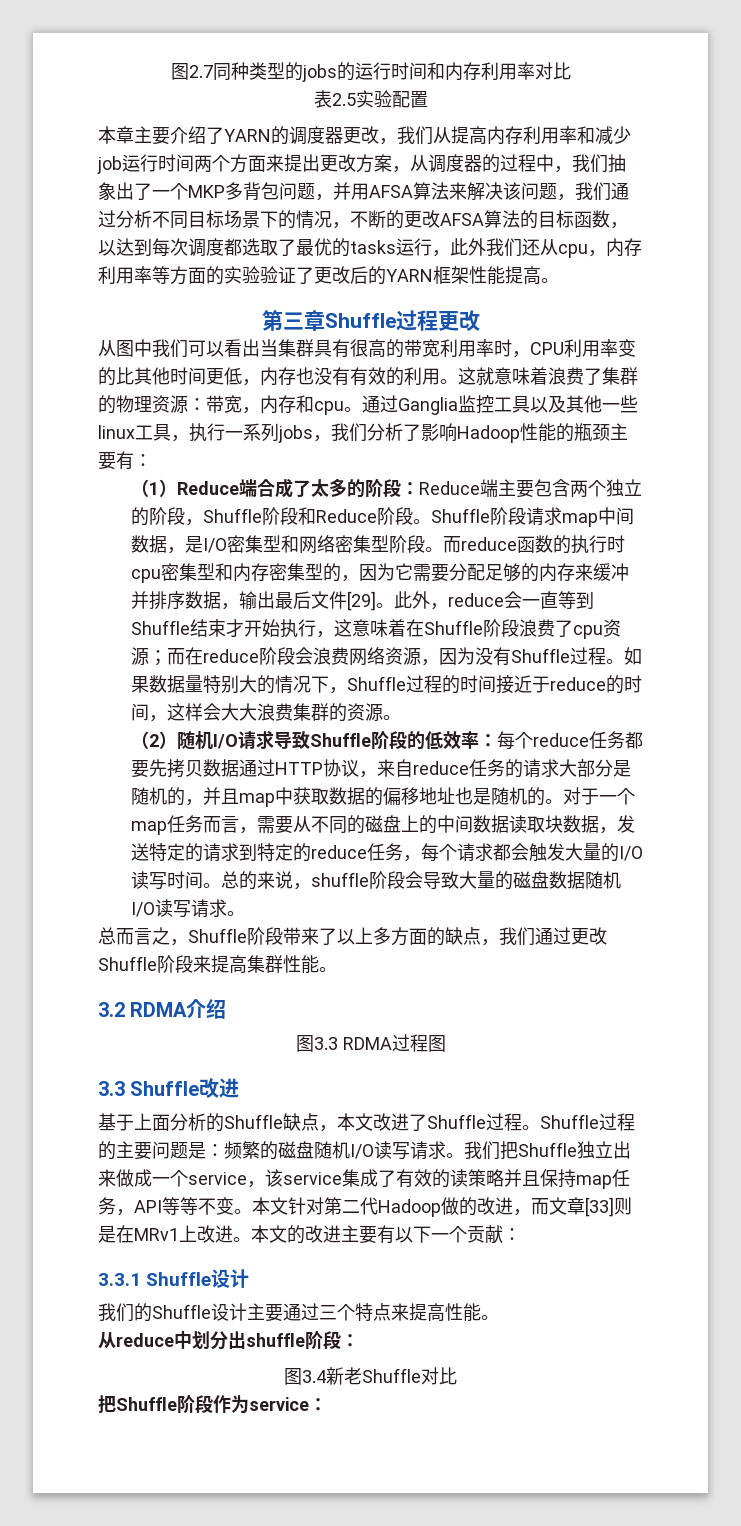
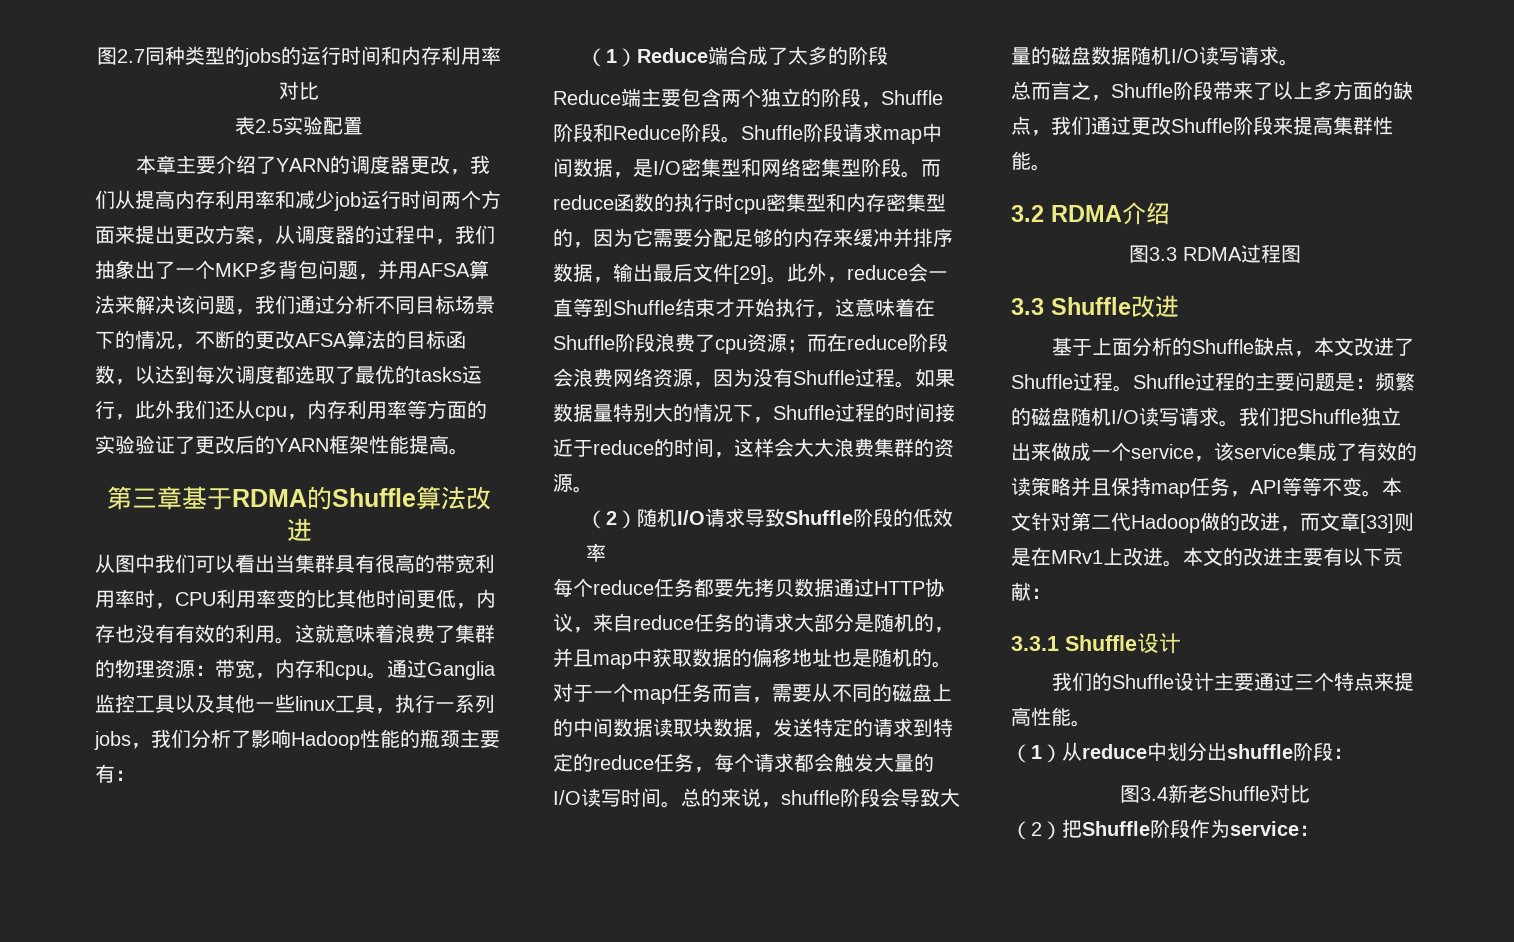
[324,310,480,331] Shuffle过程更改 -> [182,486,491,510] [286,518,312,542] 基于RDMA的Shuffle算法改进
[400,482,419,495] ： -> (889, 55) //
[478,734,497,747] ： -> (607, 552) //
[431,1226,467,1243] 一个 -> (1383, 557) none
(499, 1317) none -> [1011,744,1062,763] （1）
(457, 1376) none -> [1011,821,1062,840] （2）

